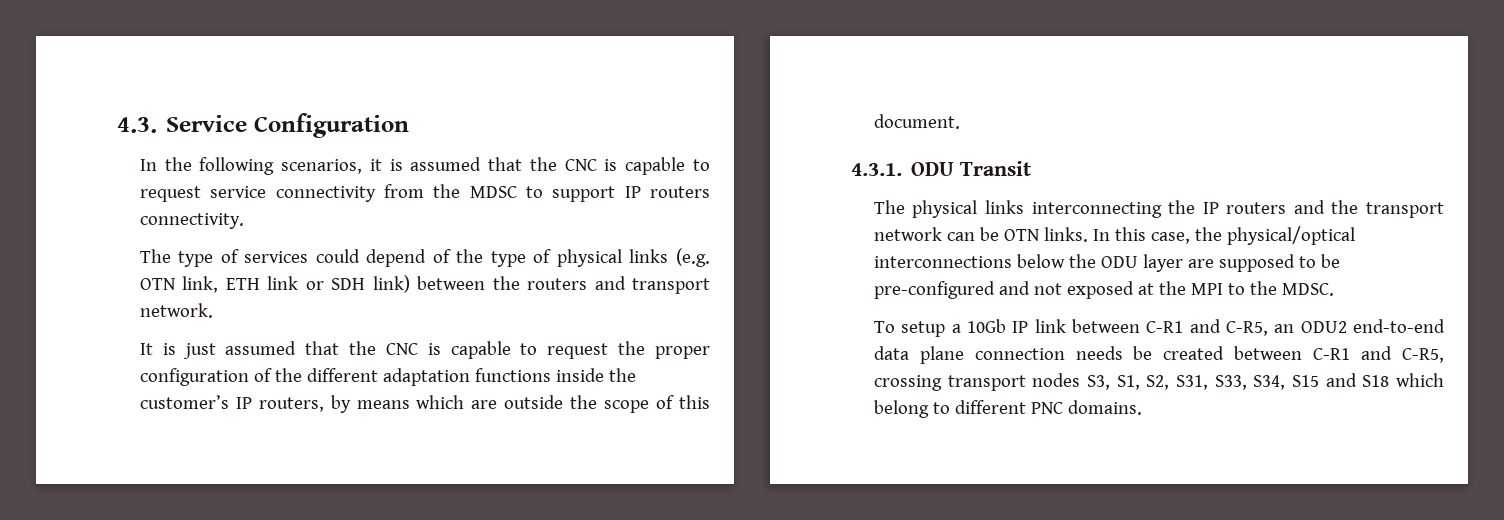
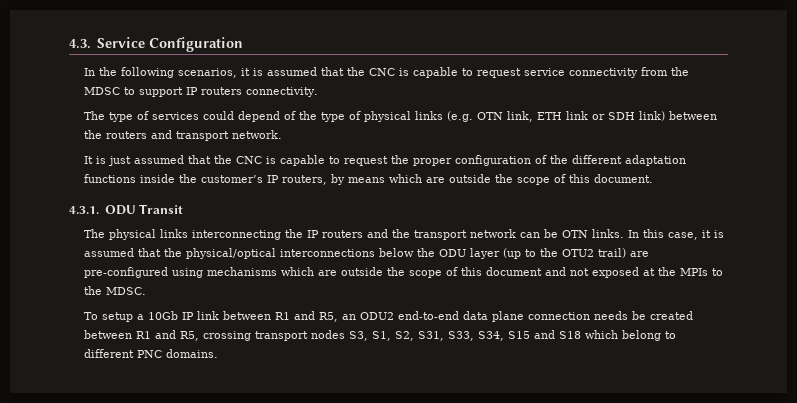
(1190, 238) none -> [702,230,725,238] [84,248,162,257] it is assumed that
[1187,254,1340,272] [873,281,995,299] are supposed to be pre-configured -> [503,248,650,259] [84,267,543,278] (up to the OTU2 trail) are pre-configured using mechanisms which are outside the scope of this document
[1190,283,1223,295] MPI -> [680,268,709,276] MPIs
[1146,319,1268,336] C-R1 and C-R5, -> [275,311,339,322] R1 and R5,
[1313,346,1444,363] C-R1 and C-R5, -> [136,330,200,341] R1 and R5,

